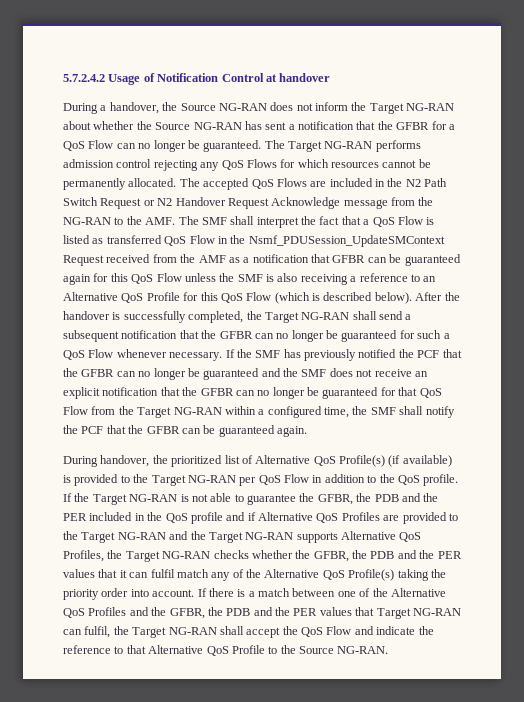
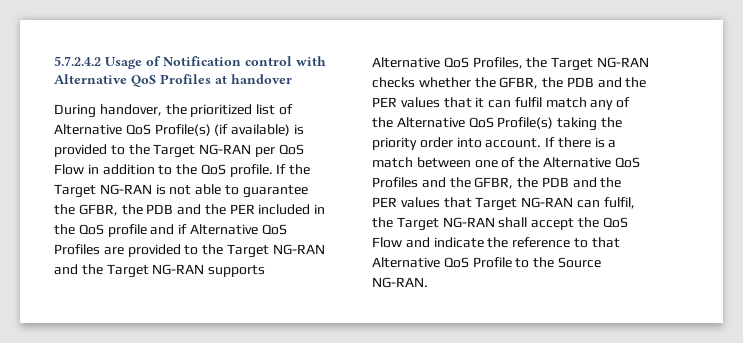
[221,73,331,82] [63,102,455,114] [63,121,455,130] [63,140,421,152] [63,159,431,171] [63,178,448,190] [63,197,434,209] [63,216,435,228] [63,235,445,247] [63,254,461,266] [63,273,437,285] [63,292,460,304] [63,311,412,323] [63,330,450,342] [63,349,462,361] [63,368,428,380] [63,387,442,399] [63,406,455,418] [63,425,307,437] Control at handover // During a handover, the Source NG-RAN does not inform the Target NG-RAN about whether the Source NG-RAN has sent a notification that the GFBR for a QoS Flow can no longer be guaranteed. The Target NG-RAN performs admission control rejecting any QoS Flows for which resources cannot be permanently allocated. The accepted QoS Flows are included in the N2 Path Switch Request or N2 Handover Request Acknowledge message from the NG-RAN to the AMF. The SMF shall interpret the fact that a QoS Flow is listed as transferred QoS Flow in the Nsmf_PDUSession_UpdateSMContext Request received from the AMF as a notification that GFBR can be guaranteed again for this QoS Flow unless the SMF is also receiving a reference to an Alternative QoS Profile for this QoS Flow (which is described below). After the handover is successfully completed, the Target NG-RAN shall send a subsequent notification that the GFBR can no longer be guaranteed for such a QoS Flow whenever necessary. If the SMF has previously notified the PCF that the GFBR can no longer be guaranteed and the SMF does not receive an explicit notification that the GFBR can no longer be guaranteed for that QoS Flow from the Target NG-RAN within a configured time, the SMF shall notify the PCF that the GFBR can be guaranteed again. -> [245,56,326,66] [54,74,292,87] control with Alternative QoS Profiles at handover

